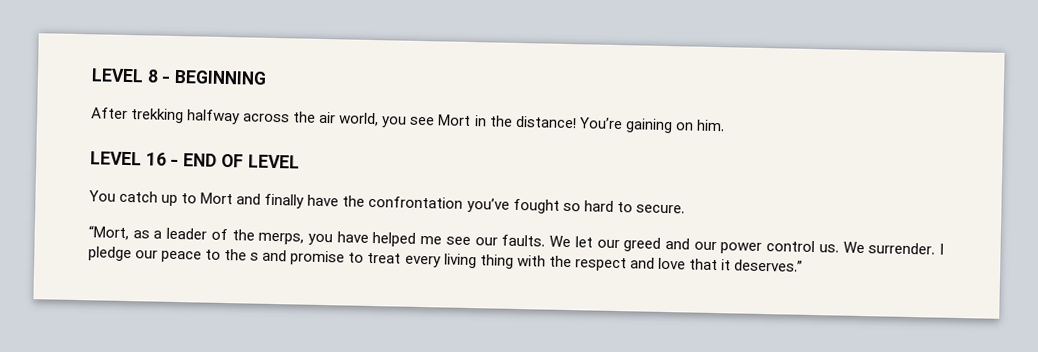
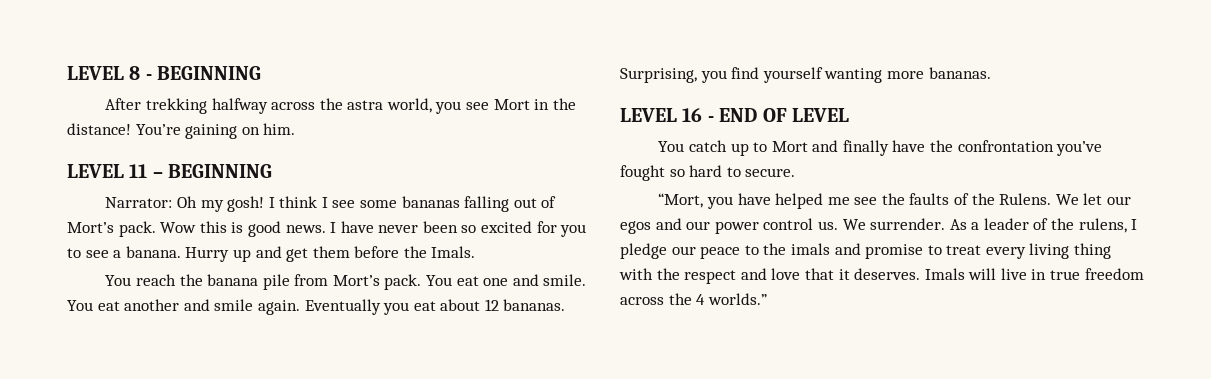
[319,111,337,124] air -> [347,100,384,110] astra
(725, 125) none -> [67,164,273,178] [105,196,557,212] [67,221,587,237] [67,246,476,262] [105,274,587,290] [67,299,566,315] [620,67,991,83] // LEVEL 11 – BEGINNING // Narrator: Oh my gosh! I think I see some bananas falling out of Mort’s pack. Wow this is good news. I have never been so excited for you to see a banana. Hurry up and get them before the Imals. // You reach the banana pile from Mort’s pack. You eat one and smile. You eat another and smile again. Eventually you eat about 12 bananas. Surprising, you find yourself wanting more bananas.
[132,227,305,245] as a leader of the merps, -> (704, 200) none
[474,234,546,247] our faults. -> [881,193,1052,205] the faults of the Rulens.
[623,237,662,252] greed -> [620,221,651,234] egos
(936, 248) none -> [949,218,1127,233] As a leader of the rulens,
[250,252,260,261] s -> [790,243,830,255] imals
[733,259,803,272] deserves.” -> [854,268,1144,280] [620,293,767,305] deserves. Imals will live in true freedom across the 4 worlds.”

